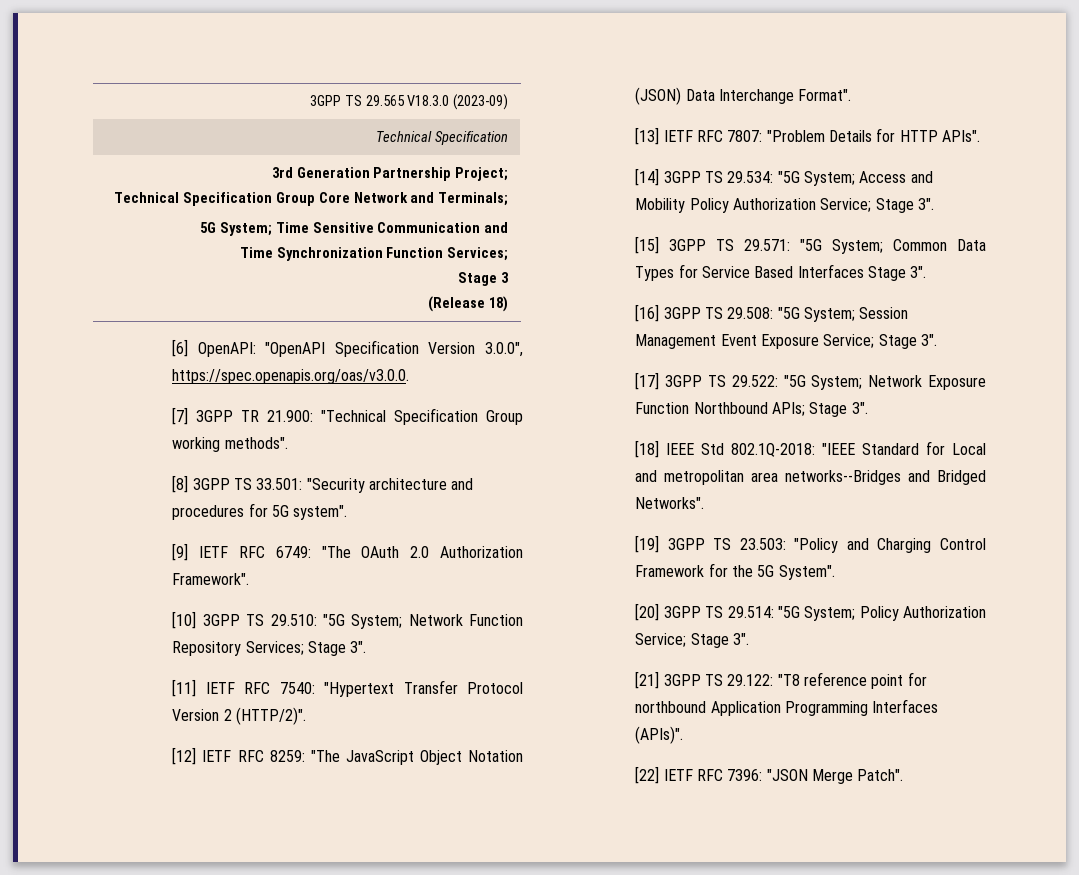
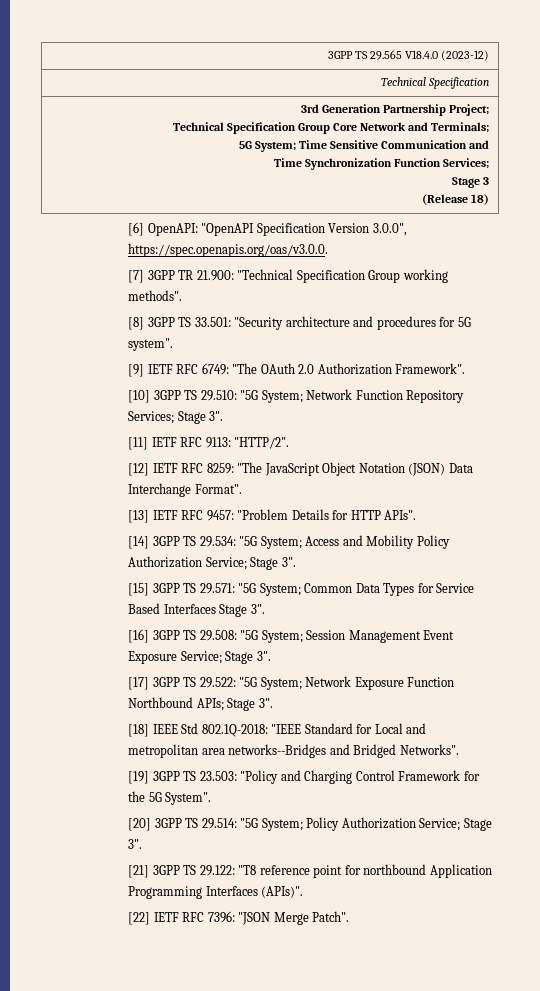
[407,94,509,110] V18.3.0 (2023-09) -> [405,50,490,61] V18.4.0 (2023-12)
[279,680,523,697] [172,707,307,725] 7540: "Hypertext Transfer Protocol Version 2 (HTTP/2)". -> [205,437,290,449] 9113: "HTTP/2".
[727,130,763,142] 7807: -> [206,510,234,521] 9457:

